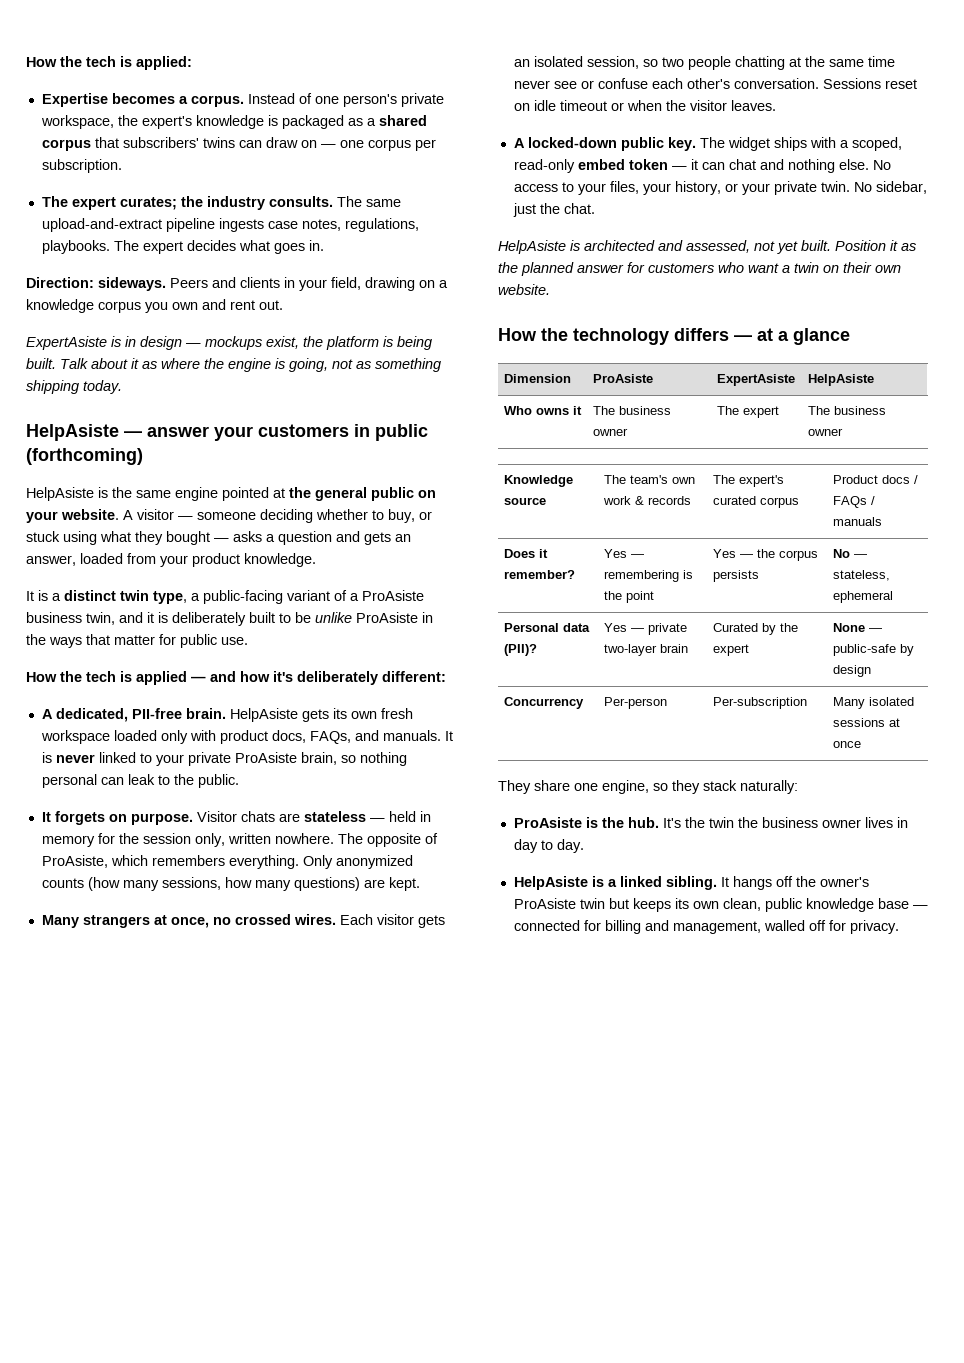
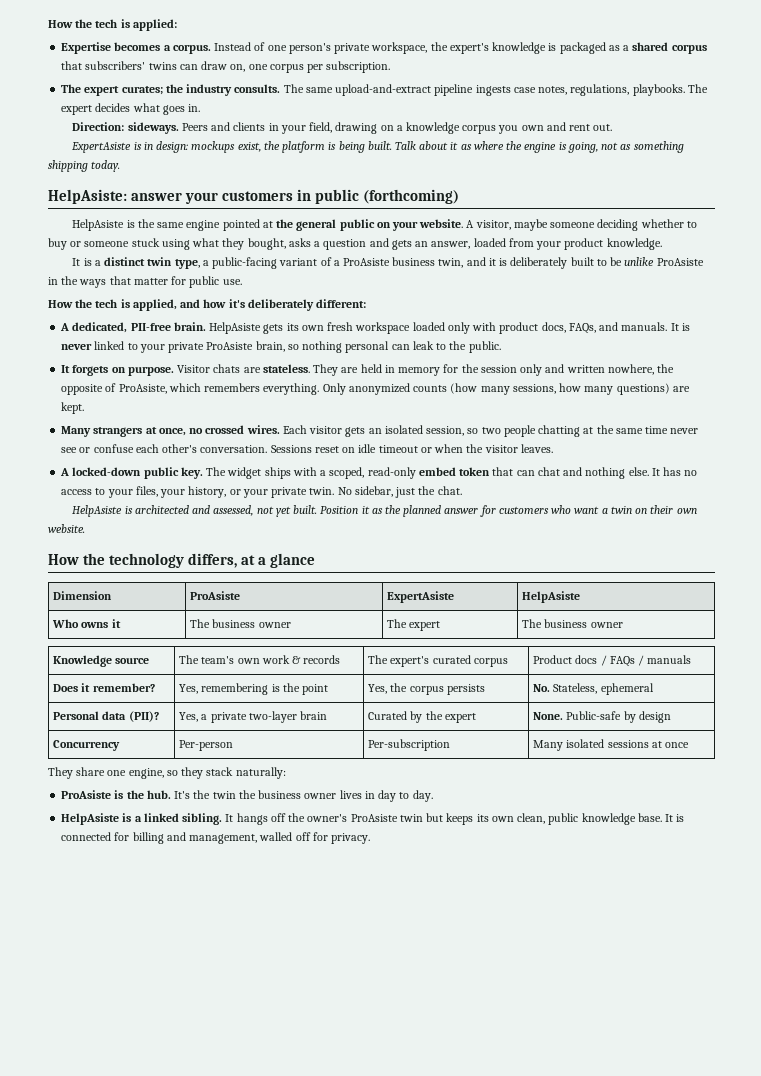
[300,140,336,148] on — -> [230,64,246,72] on,
[140,336,201,350] design — -> [156,141,189,153] design:
[26,424,142,441] HelpAsiste — -> [48,189,127,204] HelpAsiste:
[137,509,193,520] visitor — -> [475,219,548,231] visitor, maybe
[388,509,432,523] buy, or -> [48,238,130,250] buy or someone
[166,531,229,545] bought — -> [247,238,286,250] bought,
[136,671,206,685] applied — -> [132,299,177,311] applied,
[303,811,385,822] stateless — -> [262,364,359,376] stateless. They are
[194,833,363,847] only, written nowhere. The -> [520,364,675,376] only and written nowhere, the
[671,159,698,170] — it -> [492,467,514,476] that
[872,160,891,170] No -> [651,467,698,476] It has no
[674,328,752,341] differs — -> [188,553,238,568] differs,
[603,549,644,558] Yes — -> [179,684,199,694] Yes,
[712,549,753,558] Yes — -> [368,684,388,694] Yes,
[832,549,867,558] [832,570,890,581] No — stateless, -> [533,683,598,694] No. Stateless,
[603,623,644,632] Yes — -> [179,712,208,722] Yes, a
[832,623,882,632] [832,644,896,656] None — public-safe -> [533,711,622,720] None. Public-safe
[877,898,928,909] base — -> [637,813,685,822] base. It is

